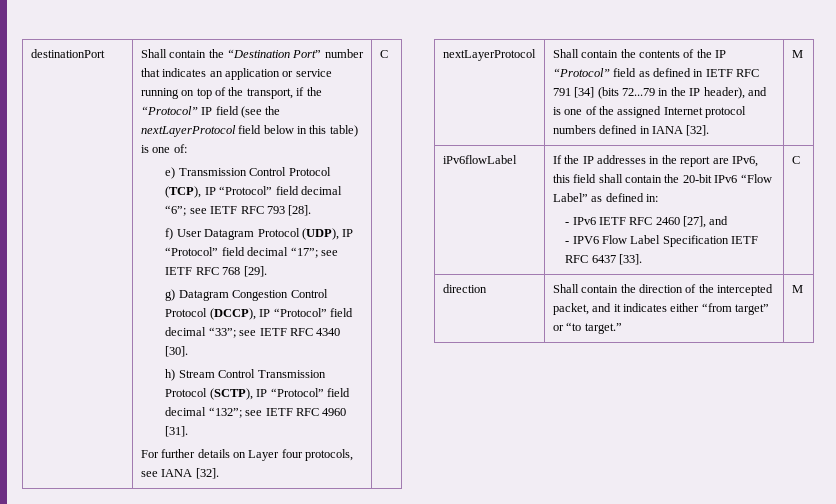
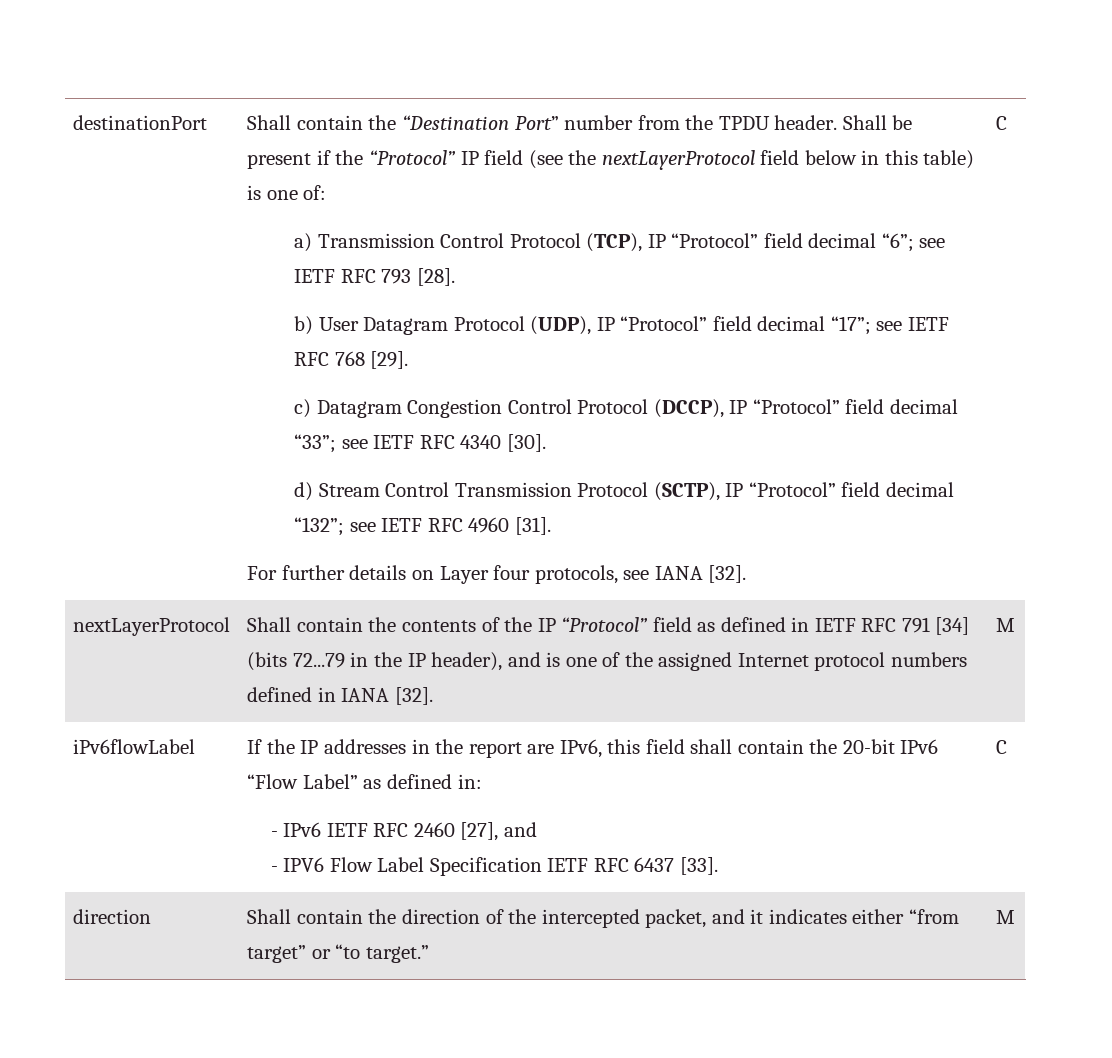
[140,68,332,80] [140,87,293,99] that indicates an application or service running on top of the transport, -> [637,115,913,130] [247,153,312,169] from the TPDU header. Shall be present
[165,167,176,179] e) -> [294,233,313,252] a)
[165,228,174,240] f) -> [294,316,314,335] b)
[165,289,176,301] g) -> [294,399,312,418] c)
[165,369,176,381] h) -> [294,482,314,501] d)

